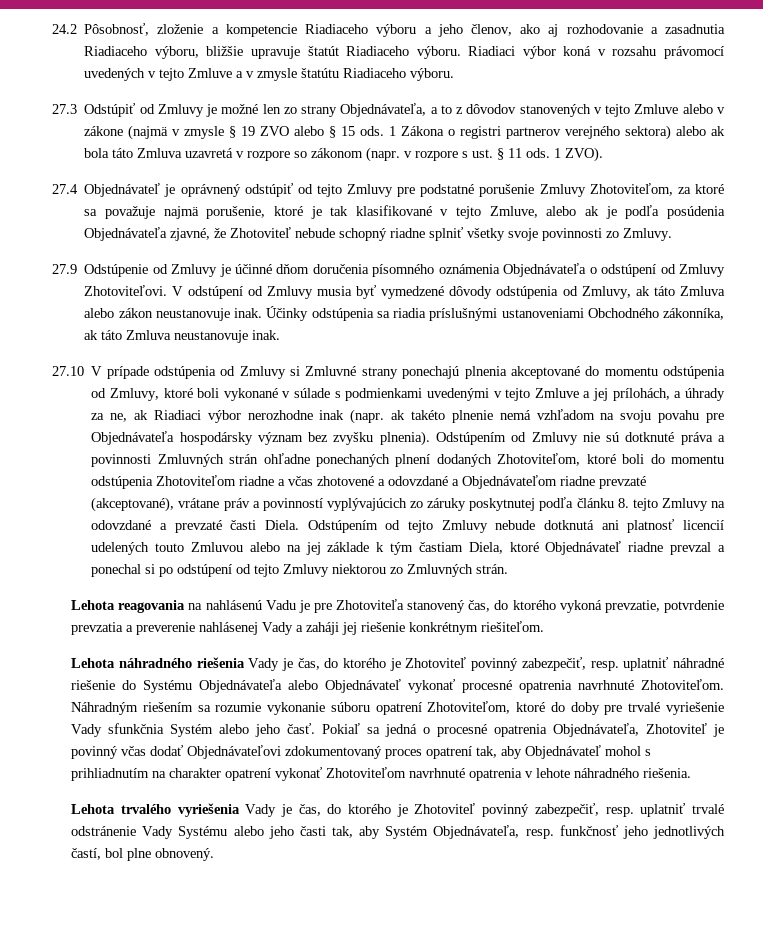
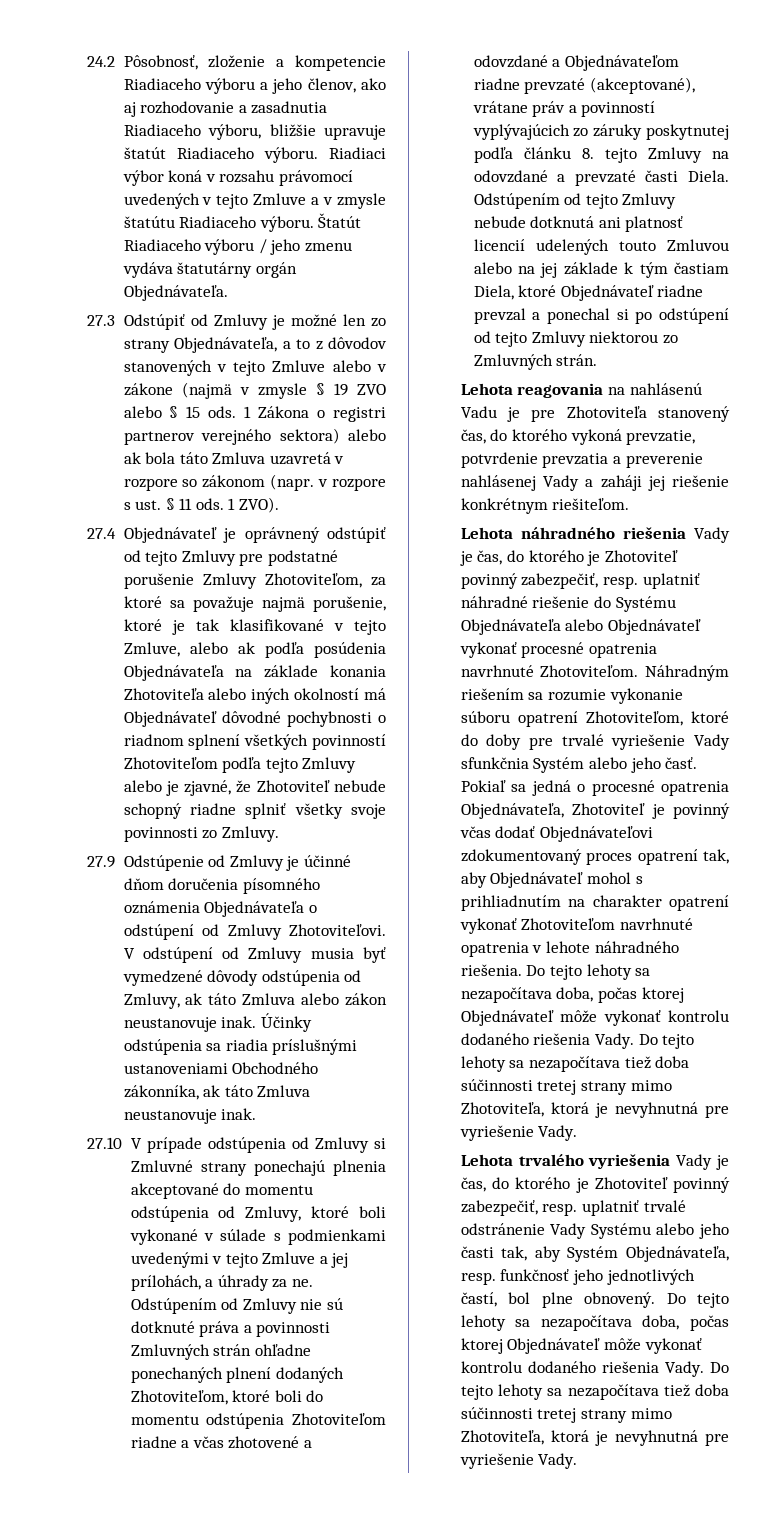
(455, 74) none -> [318,213,362,228] [123,239,352,255] [122,262,297,278] [123,285,228,301] Štatút Riadiaceho výboru / jeho zmenu vydáva štatutárny orgán Objednávateľa.
[605,206,617,219] je -> (255, 648) none
(168, 234) none -> [235,665,386,678] [123,688,386,704] [123,711,387,727] [123,734,386,750] [123,757,357,773] [123,780,179,796] na základe konania Zhotoviteľa alebo iných okolností má Objednávateľ dôvodné pochybnosti o riadnom splnení všetkých povinností Zhotoviteľom podľa tejto Zmluvy alebo je
[110,409,724,424] [91,431,430,446] ne, ak Riadiaci výbor nerozhodne inak (napr. ak takéto plnenie nemá vzhľadom na svoju povahu pre Objednávateľa hospodársky význam bez zvyšku plnenia). -> [291,1279,313,1287] ne.
(692, 773) none -> [526,964,651,980] [460,987,684,1003] [460,1010,729,1026] [460,1033,695,1049] [460,1056,690,1072] [460,1079,672,1095] [460,1102,729,1118] [459,1125,578,1141] Do tejto lehoty sa nezapočítava doba, počas ktorej Objednávateľ môže vykonať kontrolu dodaného riešenia Vady. Do tejto lehoty sa nezapočítava tiež doba súčinnosti tretej strany mimo Zhotoviteľa, ktorá je nevyhnutná pre vyriešenie Vady.
(215, 854) none -> [666,1293,729,1308] [460,1315,729,1331] [460,1338,702,1354] [460,1361,729,1377] [460,1384,729,1400] [460,1407,672,1423] [460,1430,729,1446] [459,1453,578,1469] Do tejto lehoty sa nezapočítava doba, počas ktorej Objednávateľ môže vykonať kontrolu dodaného riešenia Vady. Do tejto lehoty sa nezapočítava tiež doba súčinnosti tretej strany mimo Zhotoviteľa, ktorá je nevyhnutná pre vyriešenie Vady.

